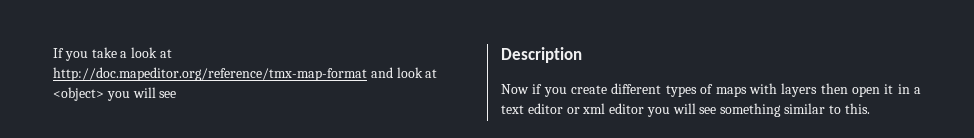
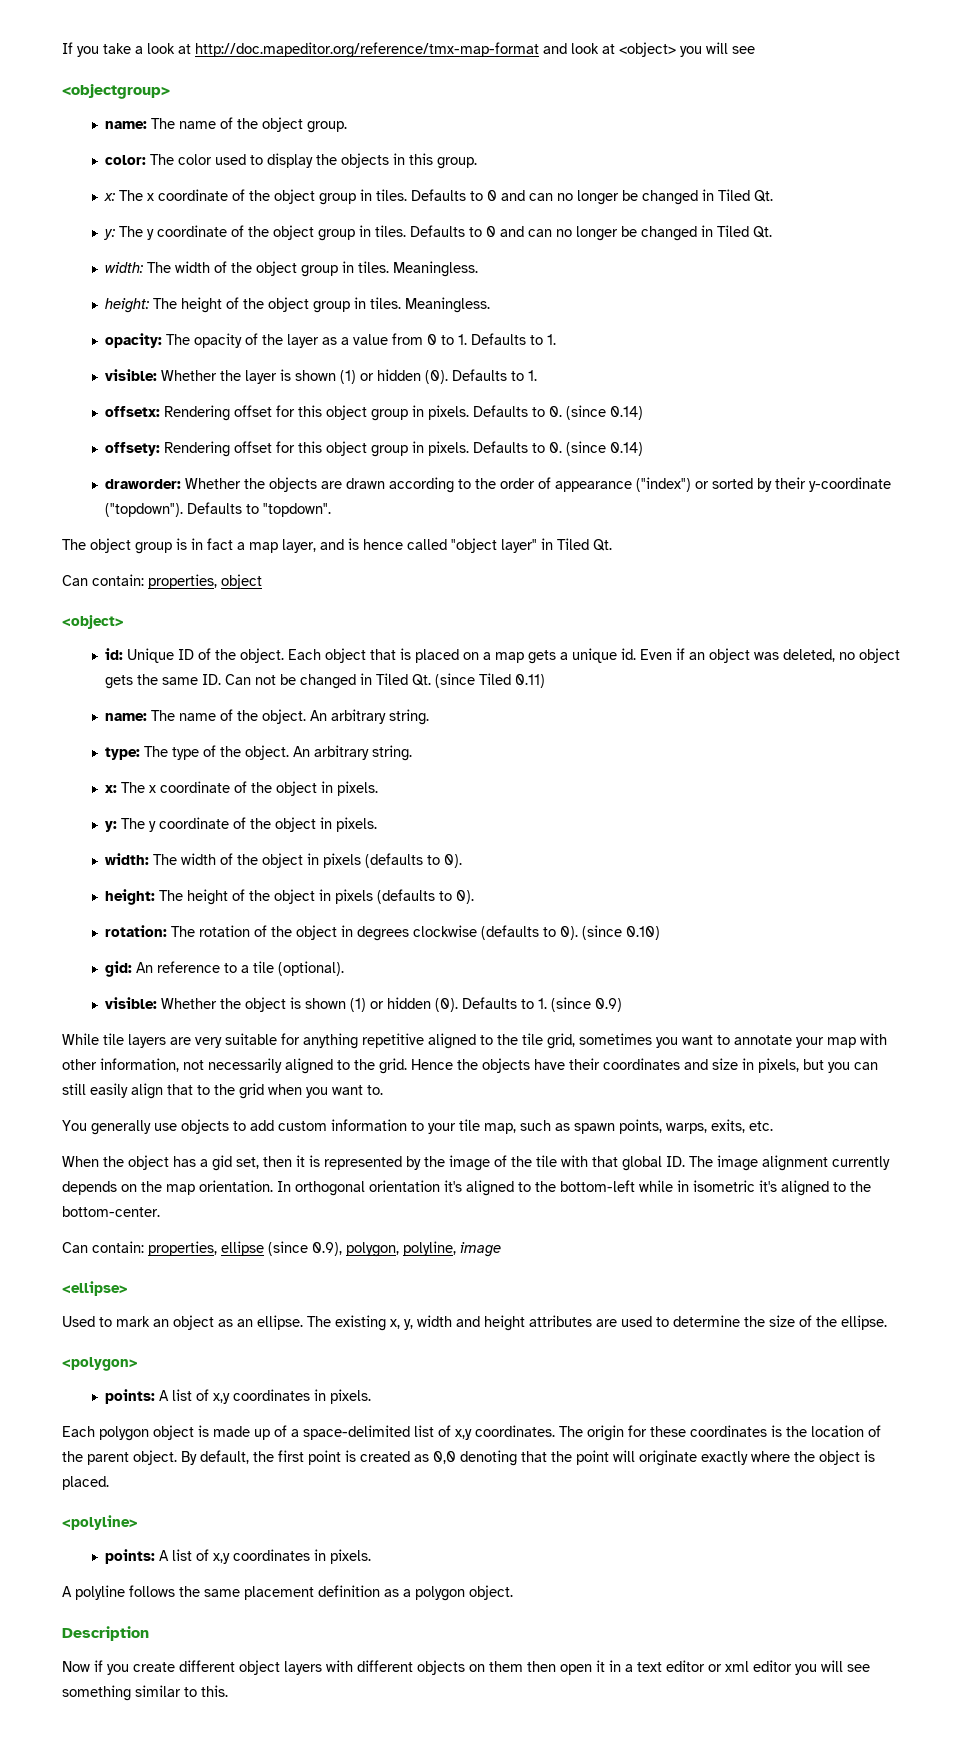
(177, 94) none -> [62,84,170,99] [105,117,348,133] [105,153,478,169] [104,189,774,205] [104,225,773,241] [105,261,479,277] [105,297,491,313] [105,333,557,348] [105,369,538,384] [105,405,644,421] [105,441,644,457] [105,477,892,493] [105,502,332,517] [62,538,612,554] [62,574,262,589] [62,615,124,629] [105,648,901,664] [105,673,546,689] [105,709,430,725] [105,745,413,761] [105,781,379,796] [105,817,378,832] [105,853,463,868] [105,889,475,905] [105,925,661,941] [105,961,345,977] [105,997,623,1012] [62,1033,887,1049] [62,1058,878,1074] [62,1083,383,1099] [62,1119,773,1135] [62,1155,890,1171] [62,1180,871,1196] [62,1206,160,1217] [62,1241,501,1257] [62,1281,128,1296] [62,1315,887,1331] [62,1357,138,1371] [105,1389,372,1404] [62,1425,881,1441] [62,1450,875,1466] [62,1476,109,1490] [62,1515,138,1530] [105,1549,372,1564] [62,1585,513,1601] // <objectgroup> // name: The name of the object group. // color: The color used to display the objects in this group. // x: The x coordinate of the object group in tiles. Defaults to 0 and can no longer be changed in Tiled Qt. // y: The y coordinate of the object group in tiles. Defaults to 0 and can no longer be changed in Tiled Qt. // width: The width of the object group in tiles. Meaningless. // height: The height of the object group in tiles. Meaningless. // opacity: The opacity of the layer as a value from 0 to 1. Defaults to 1. // visible: Whether the layer is shown (1) or hidden (0). Defaults to 1. // offsetx: Rendering offset for this object group in pixels. Defaults to 0. (since 0.14) // offsety: Rendering offset for this object group in pixels. Defaults to 0. (since 0.14) // draworder: Whether the objects are drawn according to the order of appearance ("index") or sorted by their y-coordinate ("topdown"). Defaults to "topdown". // The object group is in fact a map layer, and is hence called "object layer" in Tiled Qt. // Can contain: properties, object // <object> // id: Unique ID of the object. Each object that is placed on a map gets a unique id. Even if an object was deleted, no object gets the same ID. Can not be changed in Tiled Qt. (since Tiled 0.11) // name: The name of the object. An arbitrary string. // type: The type of the object. An arbitrary string. // x: The x coordinate of the object in pixels. // y: The y coordinate of the object in pixels. // width: The width of the object in pixels (defaults to 0). // height: The height of the object in pixels (defaults to 0). // rotation: The rotation of the object in degrees clockwise (defaults to 0). (since 0.10) // gid: An reference to a tile (optional). // visible: Whether the object is shown (1) or hidden (0). Defaults to 1. (since 0.9) // While tile layers are very suitable for anything repetitive aligned to the tile grid, sometimes you want to annotate your map with other information, not necessarily aligned to the grid. Hence the objects have their coordinates and size in pixels, but you can still easily align that to the grid when you want to. // You generally use objects to add custom information to your tile map, such as spawn points, warps, exits, etc. // When the object has a gid set, then it is represented by the image of the tile with that global ID. The image alignment currently depends on the map orientation. In orthogonal orientation it's aligned to the bottom-left while in isometric it's aligned to the bottom-center. // Can contain: properties, ellipse (since 0.9), polygon, polyline, image // <ellipse> // Used to mark an object as an ellipse. The existing x, y, width and height attributes are used to determine the size of the ellipse. // <polygon> // points: A list of x,y coordinates in pixels. // Each polygon object is made up of a space-delimited list of x,y coordinates. The origin for these coordinates is the location of the parent object. By default, the first point is created as 0,0 denoting that the point will originate exactly where the object is placed. // <polyline> // points: A list of x,y coordinates in pixels. // A polyline follows the same placement definition as a polygon object.
[665,83,818,97] types of maps with layers -> [239,1660,523,1675] object layers with different objects on them

